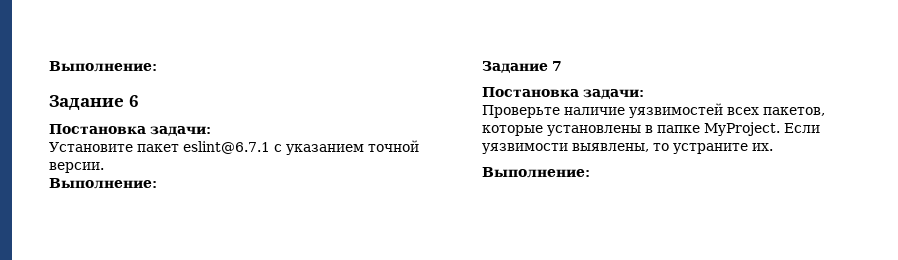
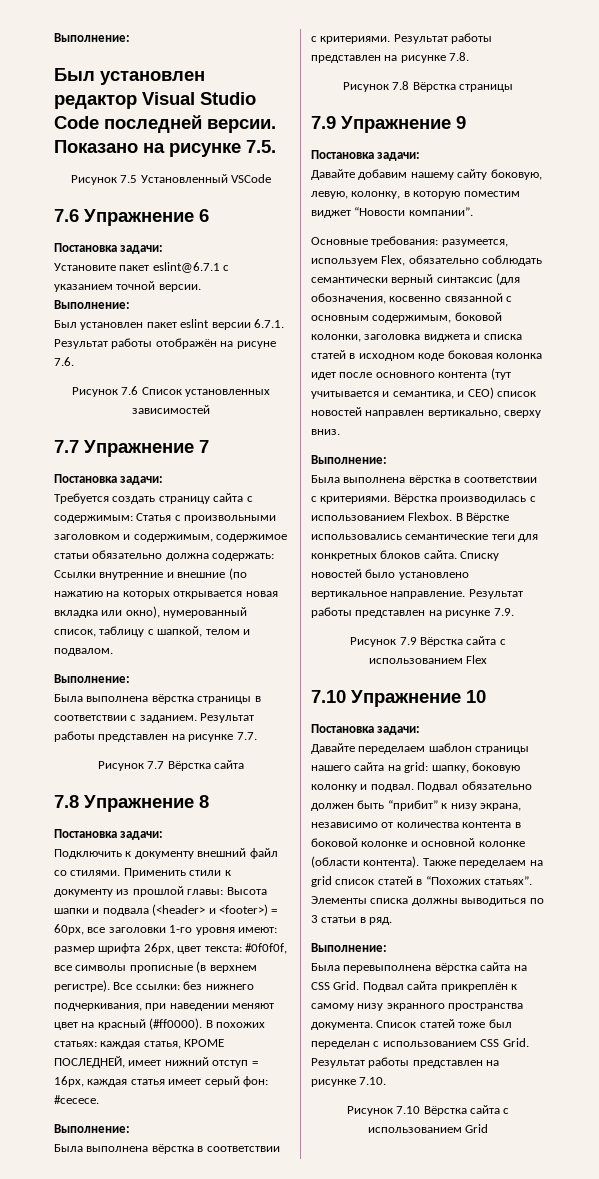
[49,61,157,72] [49,95,124,110] Выполнение: // Задание -> [54,33,130,42] [54,68,205,85] [54,92,256,109] [54,115,276,133] [54,140,276,157] [70,174,272,185] [54,209,194,226] Выполнение: // Был установлен редактор Visual Studio Code последней версии. Показано на рисунке 7.5. // Рисунок 7.5 Установленный VSCode // 7.6 Упражнение
[482,61,562,73] [482,87,644,99] [482,103,825,118] [482,122,820,136] [482,143,773,154] [482,167,590,178] Задание 7 // Постановка задачи: // Проверьте наличие уязвимостей всех пакетов, которые установлены в папке MyProject. Если уязвимости выявлены, то устраните их. // Выполнение: -> [54,319,284,330] [54,338,276,349] [54,357,74,366] [71,386,271,397] [132,405,210,414] [54,440,209,457] [54,474,164,485] [54,493,253,504] [54,513,277,523] [54,534,288,542] [54,550,275,561] [54,568,247,580] [54,591,278,599] [54,606,248,618] [54,626,250,637] [54,648,113,656] [54,674,130,683] [54,694,261,704] [54,713,255,723] [54,731,257,742] [97,760,245,771] [54,795,209,812] [54,829,164,840] [54,848,278,859] [54,868,231,878] [54,886,267,897] [54,904,278,916] [54,924,277,935] [54,943,287,954] [54,961,257,973] [54,980,254,992] [54,1003,275,1011] [54,1018,265,1030] [54,1039,225,1049] [54,1056,258,1068] [54,1076,268,1087] [54,1095,99,1104] [54,1124,130,1133] [54,1144,280,1154] [311,33,493,44] [311,52,470,63] [342,81,514,92] [311,116,466,133] [311,150,421,161] [311,169,542,180] [311,191,520,199] [311,207,473,218] [311,236,508,247] [311,255,543,266] [311,273,521,285] [311,293,513,304] [311,312,502,323] [311,334,522,342] [311,350,542,361] [311,368,511,380] [311,387,536,399] [311,407,542,418] [311,429,340,435] [311,455,387,464] [311,475,537,485] [311,494,536,504] [311,512,510,523] [311,534,539,542] [311,550,500,561] [311,569,469,580] [311,589,523,599] [311,607,514,618] [350,636,506,647] [368,655,488,664] [311,690,486,707] [311,724,421,735] [311,743,530,754] [311,762,520,773] [311,781,532,792] [311,800,521,811] [311,822,521,828] [311,838,525,847] [311,856,543,868] [311,876,532,887] [311,896,544,906] [311,915,393,925] [311,943,387,952] [311,962,527,973] [311,981,517,992] [311,1003,524,1011] [311,1019,512,1030] [311,1038,529,1049] [311,1057,500,1068] [311,1077,387,1087] [346,1105,510,1116] [367,1124,489,1133] Был установлен пакет eslint версии 6.7.1. Результат работы отображён на рисуне 7.6. // Рисунок 7.6 Список установленных зависимостей // 7.7 Упражнение 7 // Постановка задачи: // Требуется создать страницу сайта с содержимым: Статья с произвольными заголовком и содержимым, содержимое статьи обязательно должна содержать: Ссылки внутренние и внешние (по нажатию на которых открывается новая вкладка или окно), нумерованный список, таблицу с шапкой, телом и подвалом. // Выполнение: // Была выполнена вёрстка страницы в соответствии с заданием. Результат работы представлен на рисунке 7.7. // Рисунок 7.7 Вёрстка сайта // 7.8 Упражнение 8 // Постановка задачи: // Подключить к документу внешний файл со стилями. Применить стили к документу из прошлой главы: Высота шапки и подвала (<header> и <footer>) = 60px, все заголовки 1-го уровня имеют: размер шрифта 26px, цвет текста: #0f0f0f, все символы прописные (в верхнем регистре). Все ссылки: без нижнего подчеркивания, при наведении меняют цвет на красный (#ff0000). В похожих статьях: каждая статья, КРОМЕ ПОСЛЕДНЕЙ, имеет нижний отступ = 16px, каждая статья имеет серый фон: #cecece. // Выполнение: // Была выполнена вёрстка в соответствии с критериями. Результат работы представлен на рисунке 7.8. // Рисунок 7.8 Вёрстка страницы // 7.9 Упражнение 9 // Постановка задачи: // Давайте добавим нашему сайту боковую, левую, колонку, в которую поместим виджет “Новости компании”. // Основные требования: разумеется, используем Flex, обязательно соблюдать семантически верный синтаксис (для обозначения, косвенно связанной с основным содержимым, боковой колонки, заголовка виджета и списка статей в исходном коде боковая колонка идет после основного контента (тут учитывается и семантика, и СЕО) список новостей направлен вертикально, сверху вниз. // Выполнение: // Была выполнена вёрстка в соответствии с критериями. Вёрстка производилась с использованием Flexbox. В Вёрстке использовались семантические теги для конкретных блоков сайта. Списку новостей было установлено вертикальное направление. Результат работы представлен на рисунке 7.9. // Рисунок 7.9 Вёрстка сайта с использованием Flex // 7.10 Упражнение 10 // Постановка задачи: // Давайте переделаем шаблон страницы нашего сайта на grid: шапку, боковую колонку и подвал. Подвал обязательно должен быть “прибит” к низу экрана, независимо от количества контента в боковой колонке и основной колонке (области контента). Также переделаем на grid список статей в “Похожих статьях”. Элементы списка должны выводиться по 3 статьи в ряд. // Выполнение: // Была перевыполнена вёрстка сайта на CSS Grid. Подвал сайта прикреплён к самому низу экранного пространства документа. Список статей тоже был переделан с использованием CSS Grid. Результат работы представлен на рисунке 7.10. // Рисунок 7.10 Вёрстка сайта с использованием Grid

